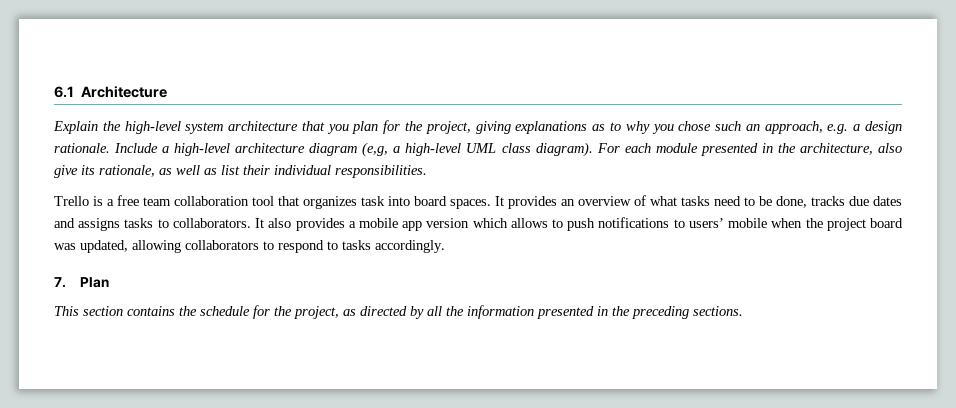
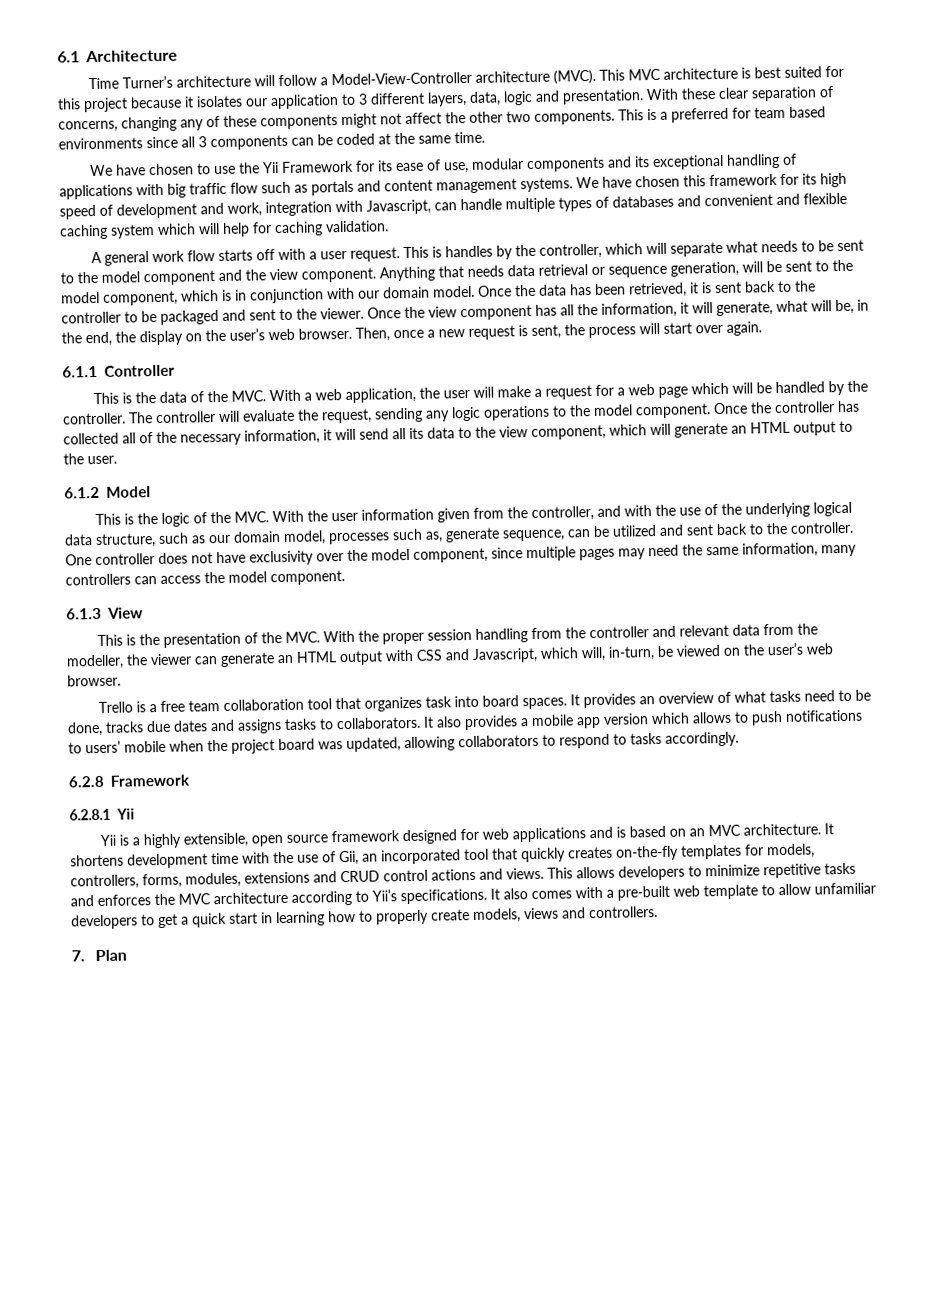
[53,120,902,134] [54,142,903,157] [54,165,427,178] Explain the high-level system architecture that you plan for the project, giving explanations as to why you chose such an approach, e.g. a design rationale. Include a high-level architecture diagram (e,g, a high-level UML class diagram). For each module presented in the architecture, also give its rationale, as well as list their individual responsibilities. -> [88,65,845,90] [57,86,834,113] [58,106,826,133] [58,131,485,151] [90,153,798,177] [59,172,847,200] [59,192,847,220] [60,220,389,240] [91,239,865,266] [60,259,853,286] [61,280,816,306] [61,299,869,325] [61,321,762,347] [62,364,175,378] [93,380,869,405] [63,400,860,425] [63,420,853,446] [63,453,117,465] [64,486,151,499] [95,501,853,527] [64,521,854,548] [65,542,857,566] [65,570,345,586] [66,607,143,620] [97,623,819,648] [66,642,833,670] [67,674,121,687] Time Turner’s architecture will follow a Model-View-Controller architecture (MVC). This MVC architecture is best suited for this project because it isolates our application to 3 different layers, data, logic and presentation. With these clear separation of concerns, changing any of these components might not affect the other two components. This is a preferred for team based environments since all 3 components can be coded at the same time. // We have chosen to use the Yii Framework for its ease of use, modular components and its exceptional handling of applications with big traffic flow such as portals and content management systems. We have chosen this framework for its high speed of development and work, integration with Javascript, can handle multiple types of databases and convenient and flexible caching system which will help for caching validation. // A general work flow starts off with a user request. This is handles by the controller, which will separate what needs to be sent to the model component and the view component. Anything that needs data retrieval or sequence generation, will be sent to the model component, which is in conjunction with our domain model. Once the data has been retrieved, it is sent back to the controller to be packaged and sent to the viewer. Once the view component has all the information, it will generate, what will be, in the end, the display on the user’s web browser. Then, once a new request is sent, the process will start over again. // 6.1.1 Controller // This is the data of the MVC. With a web application, the user will make a request for a web page which will be handled by the controller. The controller will evaluate the request, sending any logic operations to the model component. Once the controller has collected all of the necessary information, it will send all its data to the view component, which will generate an HTML output to the user. // 6.1.2 Model // This is the logic of the MVC. With the user information given from the controller, and with the use of the underlying logical data structure, such as our domain model, processes such as, generate sequence, can be utilized and sent back to the controller. One controller does not have exclusivity over the model component, since multiple pages may need the same information, many controllers can access the model component. // 6.1.3 View // This is the presentation of the MVC. With the proper session handling from the controller and relevant data from the modeller, the viewer can generate an HTML output with CSS and Javascript, which will, in-turn, be viewed on the user’s web browser.
[54,277,109,288] [54,305,743,319] 7. Plan // This section contains the schedule for the project, as directed by all the information presented in the preceding sections. -> [68,774,191,788] [69,808,135,821] [100,823,835,849] [70,843,815,869] [70,862,856,890] [70,882,876,907] [71,906,658,930] [71,949,128,962] 6.2.8 Framework // 6.2.8.1 Yii // Yii is a highly extensible, open source framework designed for web applications and is based on an MVC architecture. It shortens development time with the use of Gii, an incorporated tool that quickly creates on-the-fly templates for models, controllers, forms, modules, extensions and CRUD control actions and views. This allows developers to minimize repetitive tasks and enforces the MVC architecture according to Yii’s specifications. It also comes with a pre-built web template to allow unfamiliar developers to get a quick start in learning how to properly create models, views and controllers. // 7. Plan

